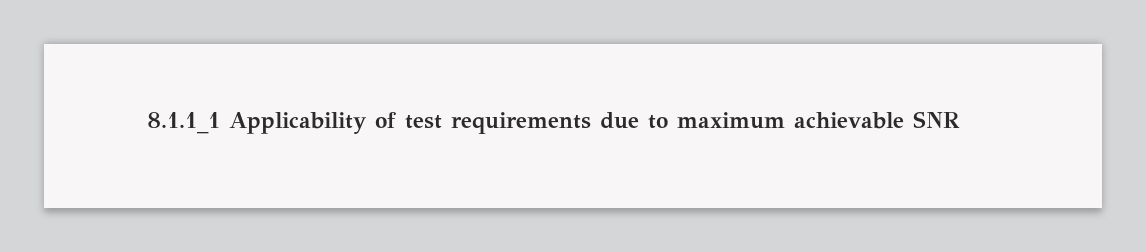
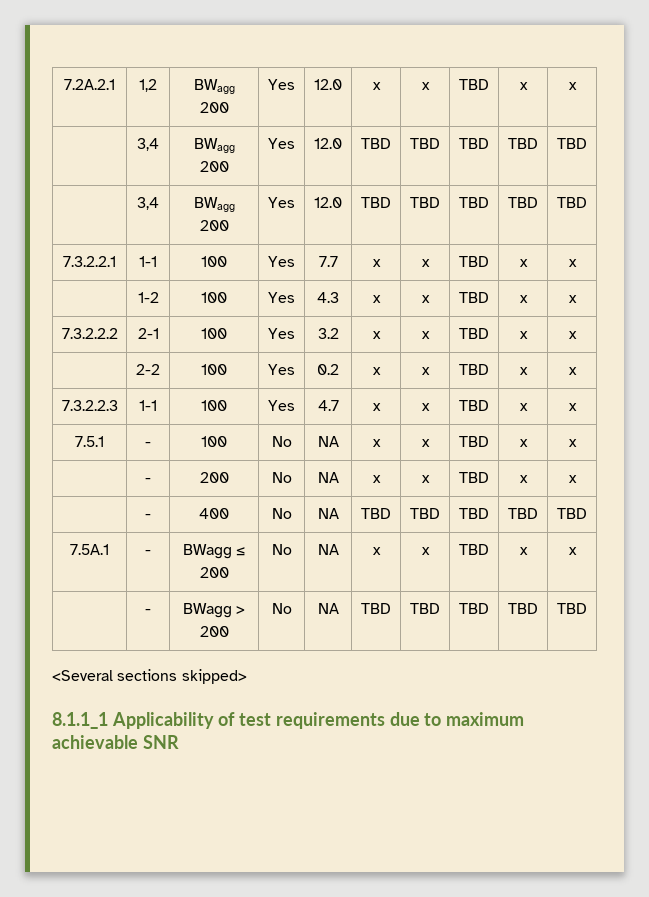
(147, 123) none -> [64,79,115,90] [139,79,157,92] [193,79,235,94] [199,102,229,113] [268,79,295,90] [314,79,342,90] [372,82,381,90] [421,82,430,90] [459,79,489,90] [519,82,528,90] [568,82,577,90] [137,138,159,151] [193,138,235,153] [199,161,229,172] [268,138,295,149] [314,138,342,149] [361,138,391,149] [410,138,440,149] [459,138,489,149] [508,138,538,149] [557,138,587,149] [137,197,159,210] [193,197,235,212] [199,220,229,231] [268,197,295,208] [314,197,342,208] [361,197,391,208] [410,197,440,208] [459,197,489,208] [508,197,538,208] [557,197,587,208] [63,256,116,267] [139,256,157,267] [201,256,227,267] [268,256,295,267] [318,256,338,267] [372,259,381,267] [421,259,430,267] [459,256,489,267] [519,259,528,267] [568,259,577,267] [137,292,159,303] [201,292,227,303] [268,292,295,303] [317,292,339,303] [372,295,381,303] [421,295,430,303] [459,292,489,303] [519,295,528,303] [568,295,577,303] [61,328,118,339] [137,328,159,339] [201,328,227,339] [268,328,295,339] [317,328,339,339] [372,331,381,339] [421,331,430,339] [459,328,489,339] [519,331,528,339] [568,331,577,339] [136,364,160,375] [201,364,227,375] [268,364,295,375] [317,364,339,375] [372,367,381,375] [421,367,430,375] [459,364,489,375] [519,367,528,375] [568,367,577,375] [61,400,118,411] [139,400,157,411] [201,400,227,411] [268,400,295,411] [317,400,339,411] [372,403,381,411] [421,403,430,411] [459,400,489,411] [519,403,528,411] [568,403,577,411] [75,436,104,447] [145,442,151,447] [201,436,227,447] [271,436,292,447] [317,436,339,447] [372,439,381,447] [421,439,430,447] [459,436,489,447] [519,439,528,447] [568,439,577,447] [145,478,151,483] [199,472,229,483] [271,472,292,483] [317,472,339,483] [372,475,381,483] [421,475,430,483] [459,472,489,483] [519,475,528,483] [568,475,577,483] [145,514,151,519] [199,508,229,519] [271,508,292,519] [317,508,339,519] [361,508,391,519] [410,508,440,519] [459,508,489,519] [508,508,538,519] [557,508,587,519] [70,544,109,555] [145,550,151,555] [182,544,246,559] [199,567,229,578] [271,544,292,555] [317,544,339,555] [372,547,381,555] [421,547,430,555] [459,544,489,555] [519,547,528,555] [568,547,577,555] [145,609,151,614] [182,603,246,618] [199,626,229,637] [271,603,292,614] [317,603,339,614] [361,603,391,614] [410,603,440,614] [459,603,489,614] [508,603,538,614] [557,603,587,614] [52,669,247,684] 7.2A.2.1 | 1,2 | BWagg 200 | Yes | 12.0 | x | x | TBD | x | x // | 3,4 | BWagg 200 | Yes | 12.0 | TBD | TBD | TBD | TBD | TBD // | 3,4 | BWagg 200 | Yes | 12.0 | TBD | TBD | TBD | TBD | TBD // 7.3.2.2.1 | 1-1 | 100 | Yes | 7.7 | x | x | TBD | x | x // | 1-2 | 100 | Yes | 4.3 | x | x | TBD | x | x // 7.3.2.2.2 | 2-1 | 100 | Yes | 3.2 | x | x | TBD | x | x // | 2-2 | 100 | Yes | 0.2 | x | x | TBD | x | x // 7.3.2.2.3 | 1-1 | 100 | Yes | 4.7 | x | x | TBD | x | x // 7.5.1 | - | 100 | No | NA | x | x | TBD | x | x // | - | 200 | No | NA | x | x | TBD | x | x // | - | 400 | No | NA | TBD | TBD | TBD | TBD | TBD // 7.5A.1 | - | BWagg ≤ 200 | No | NA | x | x | TBD | x | x // | - | BWagg > 200 | No | NA | TBD | TBD | TBD | TBD | TBD // <Several sections skipped> //

